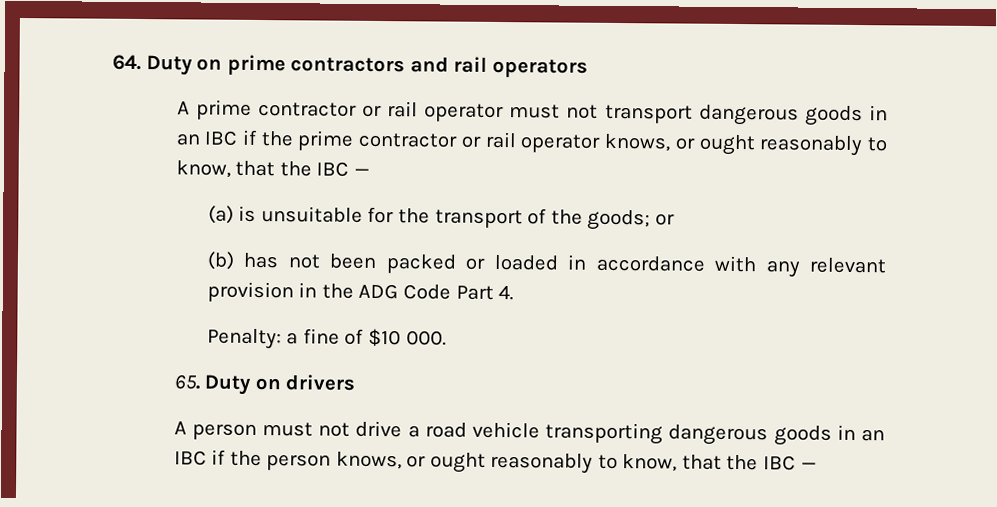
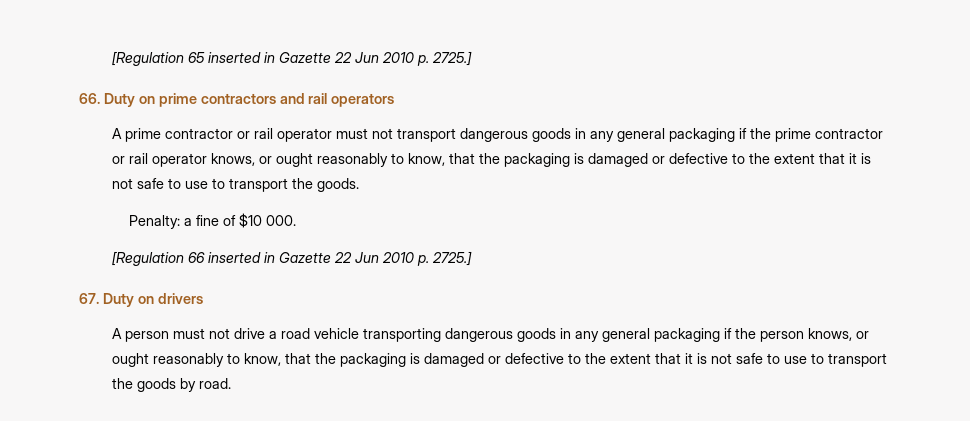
[112,54,141,70] 64. -> [112,51,473,66] [79,93,100,104] [Regulation 65 inserted in Gazette 22 Jun 2010 p. 2725.] // 66.
[175,130,239,146] an IBC -> [590,128,736,142] any general packaging
[316,161,370,177] [207,205,675,231] [206,251,886,278] [206,281,515,303] IBC — // (a) is unsuitable for the transport of the goods; or // (b) has not been packed or loaded in accordance with any relevant provision in the ADG Code Part 4. -> [504,153,872,167] [112,178,360,192] packaging is damaged or defective to the extent that it is not safe to use to transport the goods.
[173,374,200,390] 65. -> [112,251,473,266] [79,293,99,304] [Regulation 66 inserted in Gazette 22 Jun 2010 p. 2725.] // 67.
[860,429,885,442] [173,450,207,466] an IBC -> [575,328,721,342] any general packaging
[762,455,817,471] IBC — -> [340,353,888,367] [112,378,232,392] packaging is damaged or defective to the extent that it is not safe to use to transport the goods by road.

